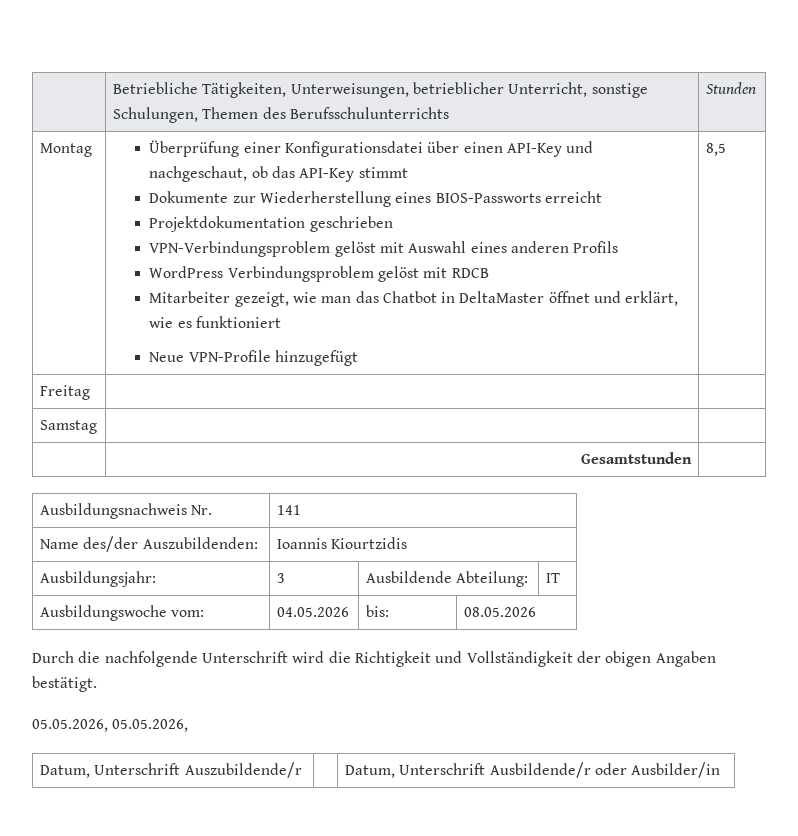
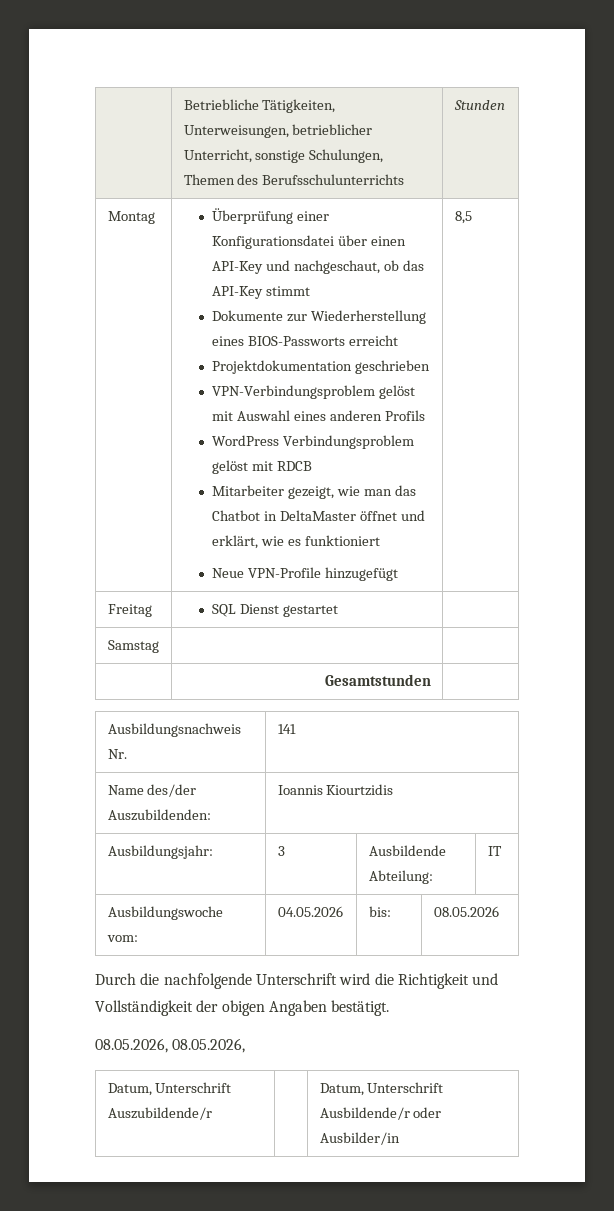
(90, 392) none -> [212,604,339,617] SQL Dienst gestartet
[32,719,189,732] 05.05.2026, 05.05.2026, -> [95,1038,246,1053] 08.05.2026, 08.05.2026,

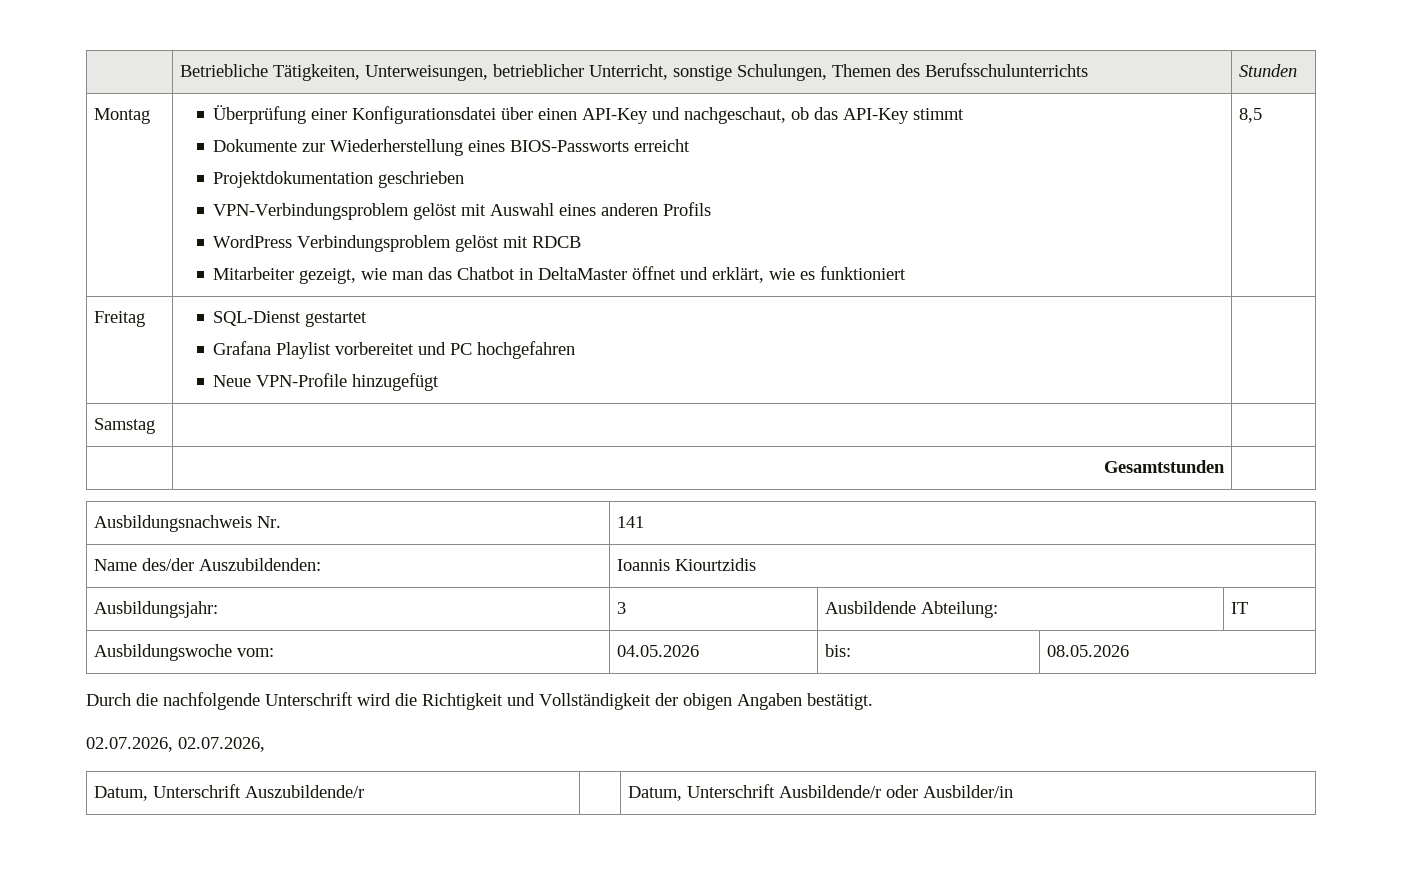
[212,567,399,581] // Neue VPN-Profile hinzugefügt -> (907, 273) none
[212,604,280,617] SQL Dienst -> [213,311,302,326] SQL-Dienst
(339, 611) none -> [213,341,576,359] [213,373,440,391] // Grafana Playlist vorbereitet und PC hochgefahren // Neue VPN-Profile hinzugefügt
[95,1038,246,1053] 08.05.2026, 08.05.2026, -> [86,737,265,752] 02.07.2026, 02.07.2026,

